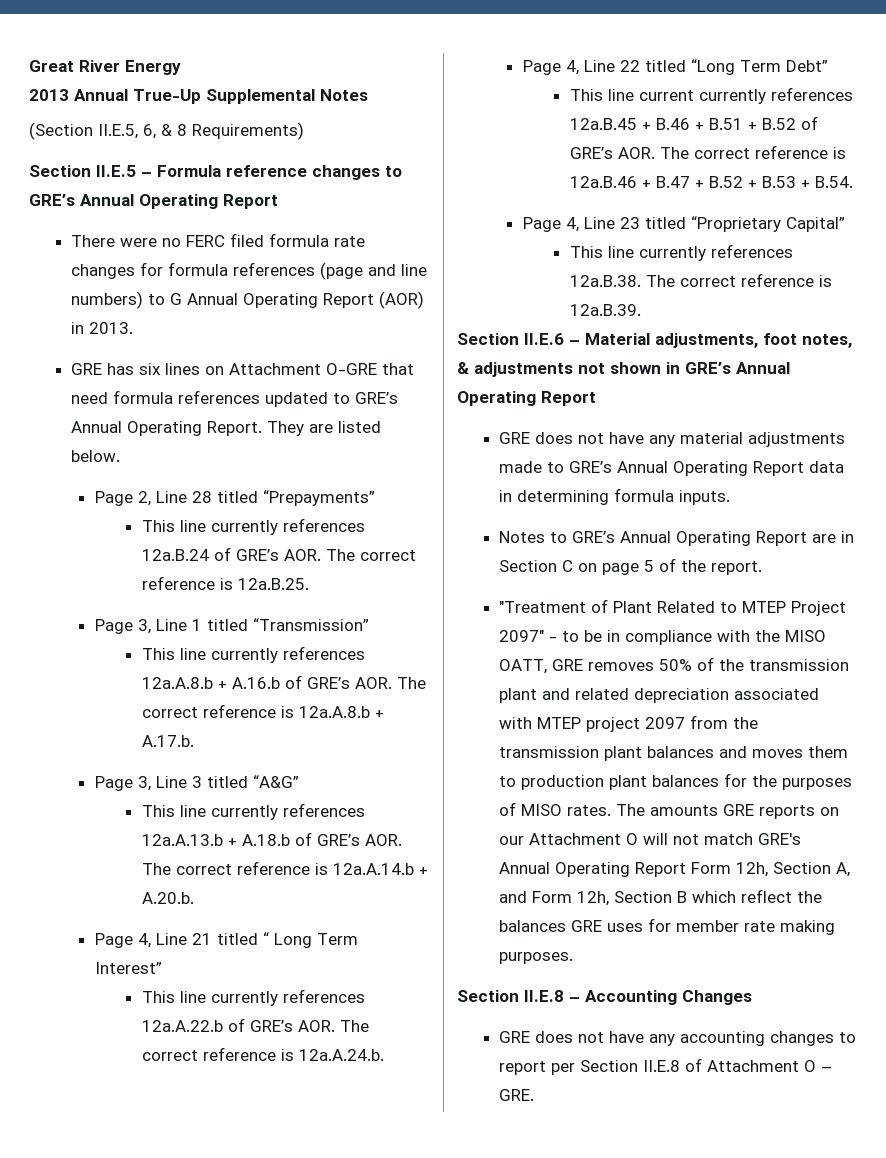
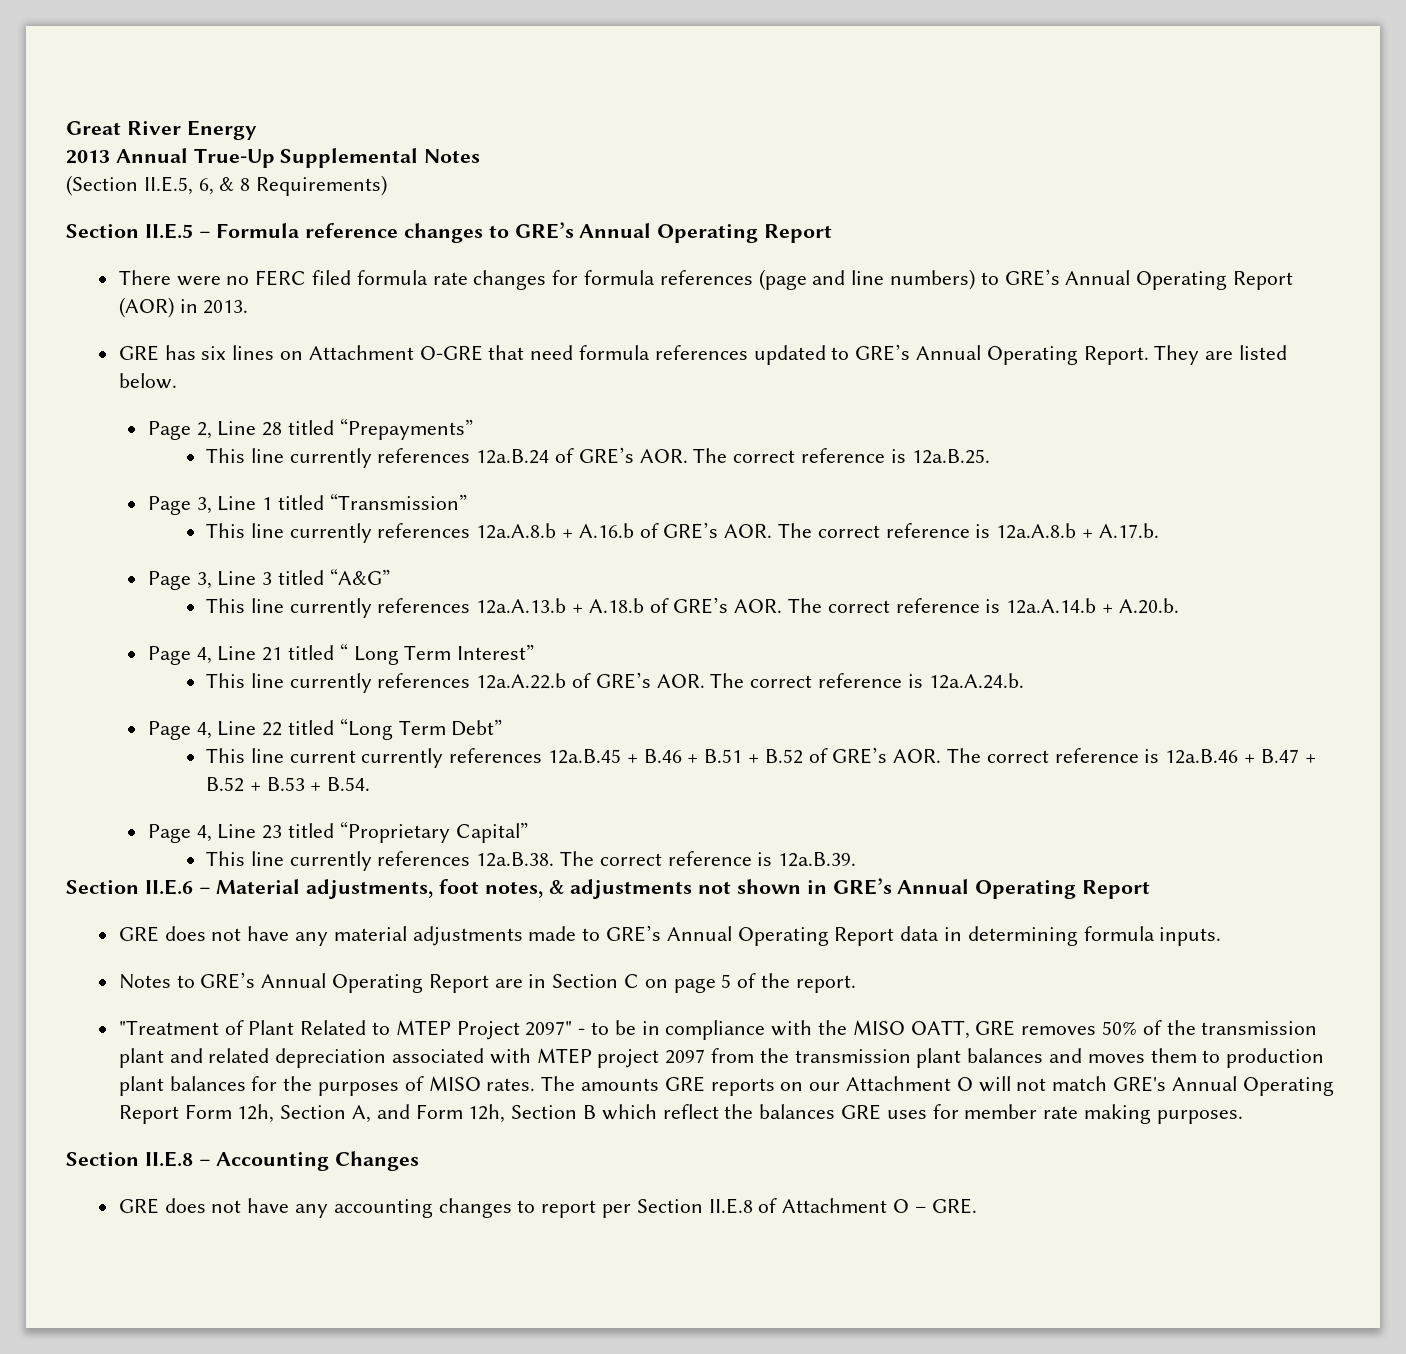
[170,293,183,305] G -> [1004,269,1060,286] GRE’s

